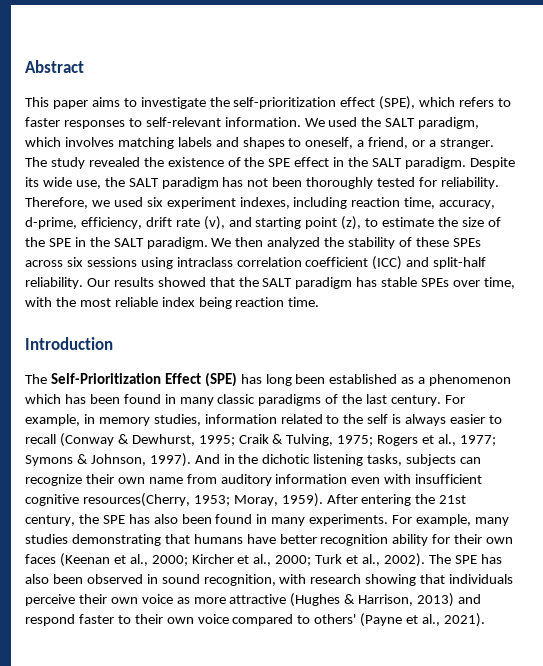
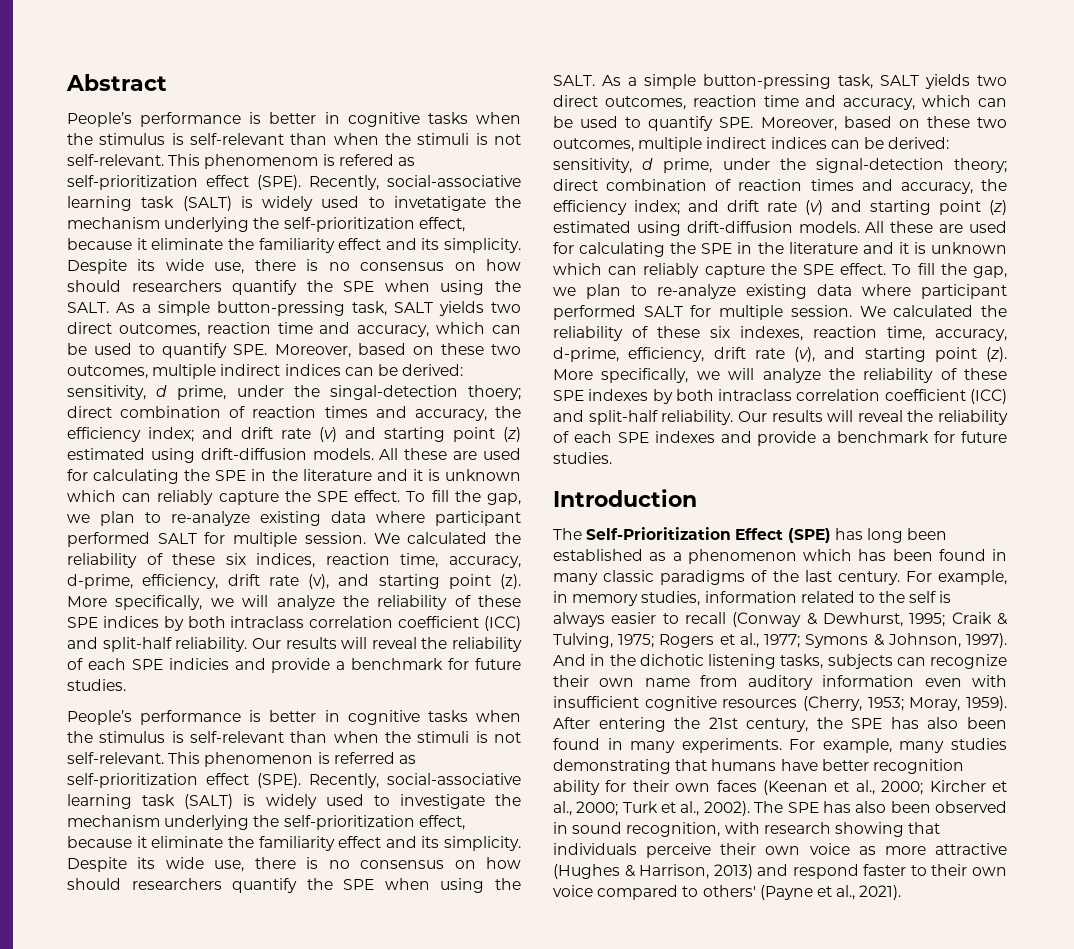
[25,96,512,110] [25,117,480,129] [25,137,494,149] [25,157,515,169] [25,177,499,189] [25,197,348,209] This paper aims to investigate the self-prioritization effect (SPE), which refers to faster responses to self-relevant information. We used the SALT paradigm, which involves matching labels and shapes to oneself, a friend, or a stranger. The study revealed the existence of the SPE effect in the SALT paradigm. Despite its wide use, the SALT paradigm has not been thoroughly tested for reliability. Therefore, we used six experiment indexes, including -> [67,112,521,127] [67,133,521,145] [67,154,415,169] [67,175,521,190] [67,196,521,211] [67,217,465,232] [67,238,521,253] [67,259,521,274] [67,280,521,295] [67,301,521,316] [67,322,521,337] [67,343,521,358] [67,364,464,379] [67,385,521,400] [67,406,521,421] [67,427,521,442] [67,448,521,463] [67,469,521,484] [67,490,521,505] [67,511,521,526] [67,532,521,547] [67,553,316,568] People’s performance is better in cognitive tasks when the stimulus is self-relevant than when the stimuli is not self-relevant. This phenomenom is refered as self-prioritization effect (SPE). Recently, social-associative learning task (SALT) is widely used to invetatigate the mechanism underlying the self-prioritization effect, because it eliminate the familiarity effect and its simplicity. Despite its wide use, there is no consensus on how should researchers quantify the SPE when using the SALT. As a simple button-pressing task, SALT yields two direct outcomes, reaction time and accuracy, which can be used to quantify SPE. Moreover, based on these two outcomes, multiple indirect indices can be derived: sensitivity, d prime, under the singal-detection thoery; direct combination of reaction times and accuracy, the efficiency index; and drift rate (v) and starting point (z) estimated using drift-diffusion models. All these are used for calculating the SPE in the literature and it is unknown which can reliably capture the SPE effect. To fill the gap, we plan to re-analyze existing data where participant performed SALT for multiple session. We calculated the reliability of these six indices,
[341,216,501,230] [25,237,481,249] [25,256,487,270] [25,277,515,289] [25,297,320,309] (z), to estimate the size of the SPE in the SALT paradigm. We then analyzed the stability of these SPEs across six sessions using intraclass correlation coefficient (ICC) and split-half reliability. Our results showed that the SALT paradigm has stable SPEs over time, with the most reliable index being reaction time. -> [500,574,521,589] [67,595,521,610] [67,616,521,631] [67,637,522,652] [67,658,522,673] [67,679,126,691] [67,710,521,725] [67,731,521,743] [67,752,416,767] [67,773,521,788] [67,794,521,809] [67,815,465,830] [67,836,521,851] [67,857,521,872] [67,878,521,893] [553,74,1007,89] [553,95,1007,110] [553,116,1007,131] [553,137,950,152] [553,158,1007,173] [553,179,1007,194] [553,200,1007,215] [553,221,1007,236] [553,242,1007,257] [553,263,1007,278] [553,284,1007,299] [553,305,1007,320] [553,326,1007,341] [553,347,1007,362] [553,368,1007,383] [553,389,1007,404] [553,410,1008,425] [553,431,1008,446] [553,452,612,464] (z). More specifically, we will analyze the reliability of these SPE indices by both intraclass correlation coefficient (ICC) and split-half reliability. Our results will reveal the reliability of each SPE indicies and provide a benchmark for future studies. // People’s performance is better in cognitive tasks when the stimulus is self-relevant than when the stimuli is not self-relevant. This phenomenon is referred as self-prioritization effect (SPE). Recently, social-associative learning task (SALT) is widely used to investigate the mechanism underlying the self-prioritization effect, because it eliminate the familiarity effect and its simplicity. Despite its wide use, there is no consensus on how should researchers quantify the SPE when using the SALT. As a simple button-pressing task, SALT yields two direct outcomes, reaction time and accuracy, which can be used to quantify SPE. Moreover, based on these two outcomes, multiple indirect indices can be derived: sensitivity, d prime, under the signal-detection theory; direct combination of reaction times and accuracy, the efficiency index; and drift rate (v) and starting point (z) estimated using drift-diffusion models. All these are used for calculating the SPE in the literature and it is unknown which can reliably capture the SPE effect. To fill the gap, we plan to re-analyze existing data where participant performed SALT for multiple session. We calculated the reliability of these six indexes, reaction time, accuracy, d-prime, efficiency, drift rate (v), and starting point (z). More specifically, we will analyze the reliability of these SPE indexes by both intraclass correlation coefficient (ICC) and split-half reliability. Our results will reveal the reliability of each SPE indexes and provide a benchmark for future studies.
[82,493,190,507] resources(Cherry, -> [722,696,862,711] resources (Cherry,

